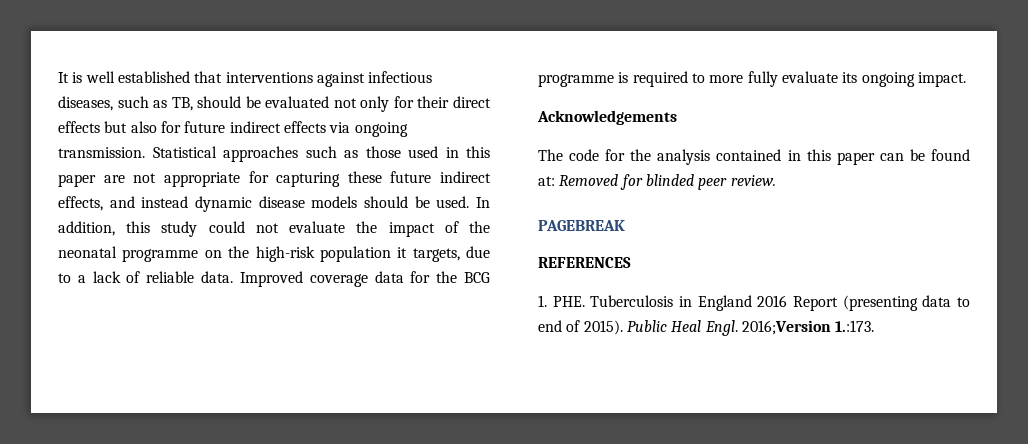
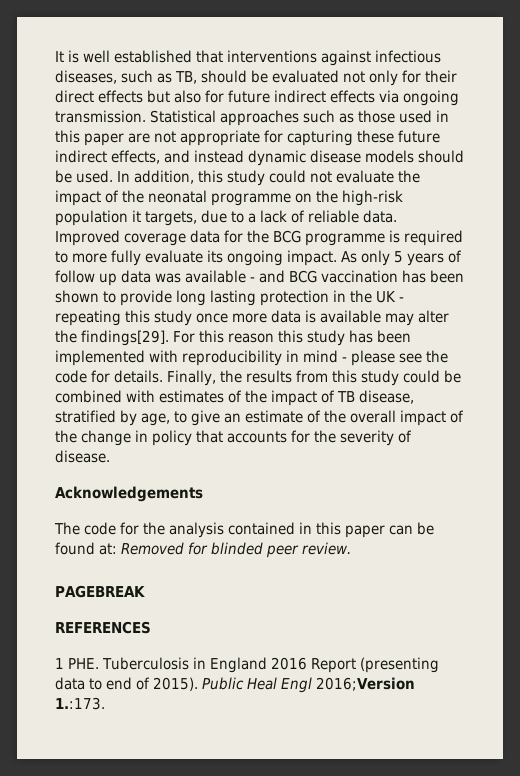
(966, 79) none -> [341,250,462,266] [55,270,464,286] [55,290,404,306] [55,310,449,326] [55,330,411,346] [55,350,448,366] [55,370,461,386] [55,390,414,406] [55,410,464,426] [55,430,412,446] [55,450,110,463] As only 5 years of follow up data was available - and BCG vaccination has been shown to provide long lasting protection in the UK - repeating this study once more data is available may alter the findings[29]. For this reason this study has been implemented with reproducibility in mind - please see the code for details. Finally, the results from this study could be combined with estimates of the impact of TB disease, stratified by age, to give an estimate of the overall impact of the change in policy that accounts for the severity of disease.
[538,295,547,307] 1. -> [55,658,64,669] 1
[704,320,738,336] Engl. -> [281,677,312,693] Engl

